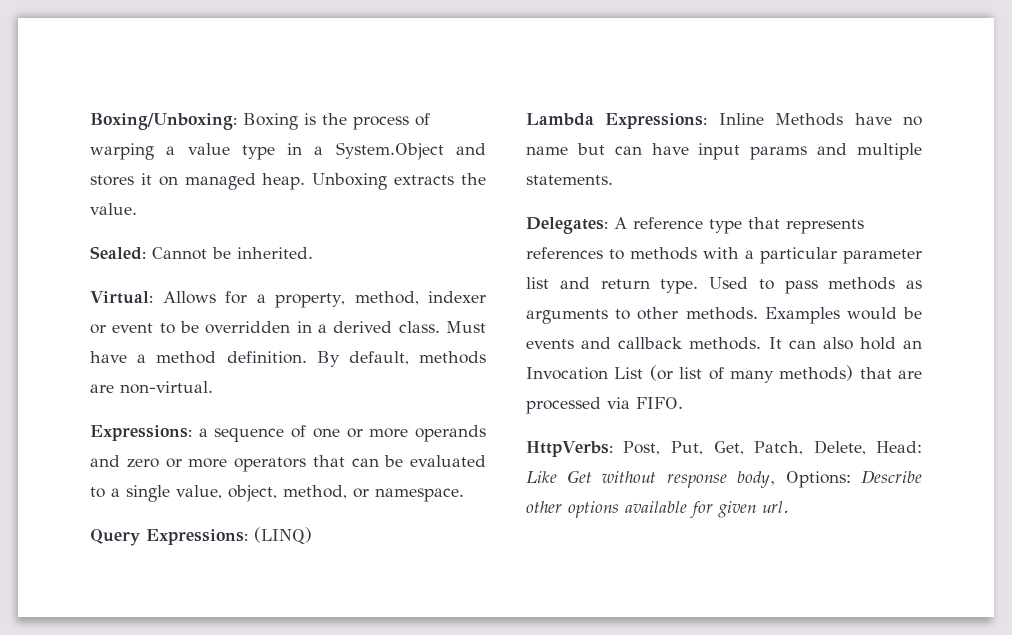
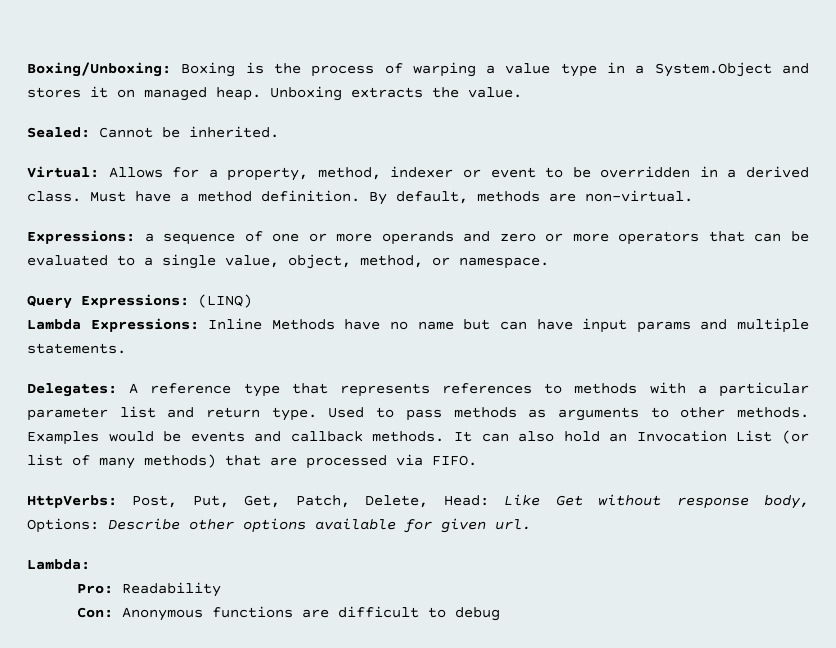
(789, 507) none -> [27,559,90,570] [76,582,221,597] [76,606,500,621] // Lambda: // Pro: Readability // Con: Anonymous functions are difficult to debug

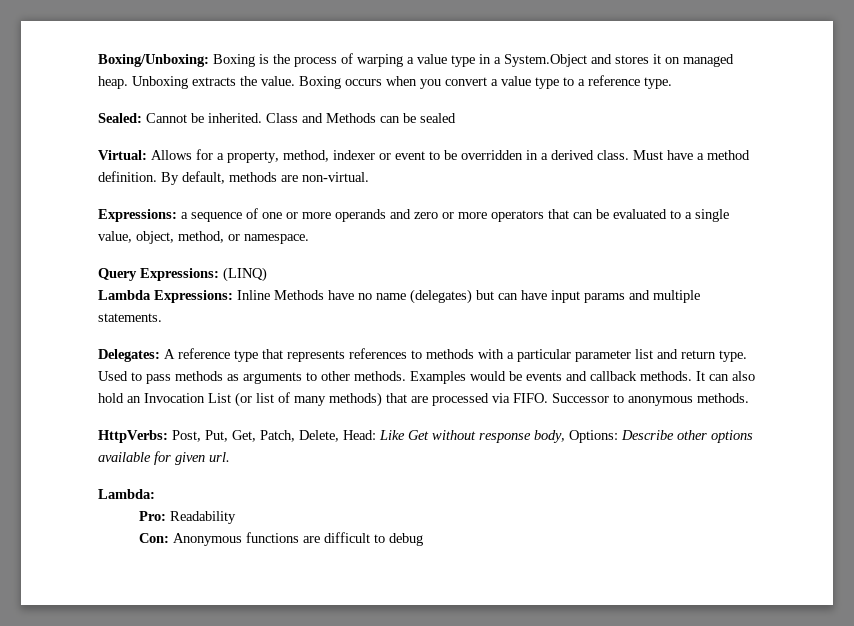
[27,126,279,138] // Sealed: Cannot be inherited. -> [299,75,672,89] [98,113,456,123] Boxing occurs when you convert a value type to a reference type. // Sealed: Cannot be inherited. Class and Methods can be sealed
(454, 325) none -> [410,289,472,304] (delegates)
(477, 460) none -> [552,393,749,406] Successor to anonymous methods.

